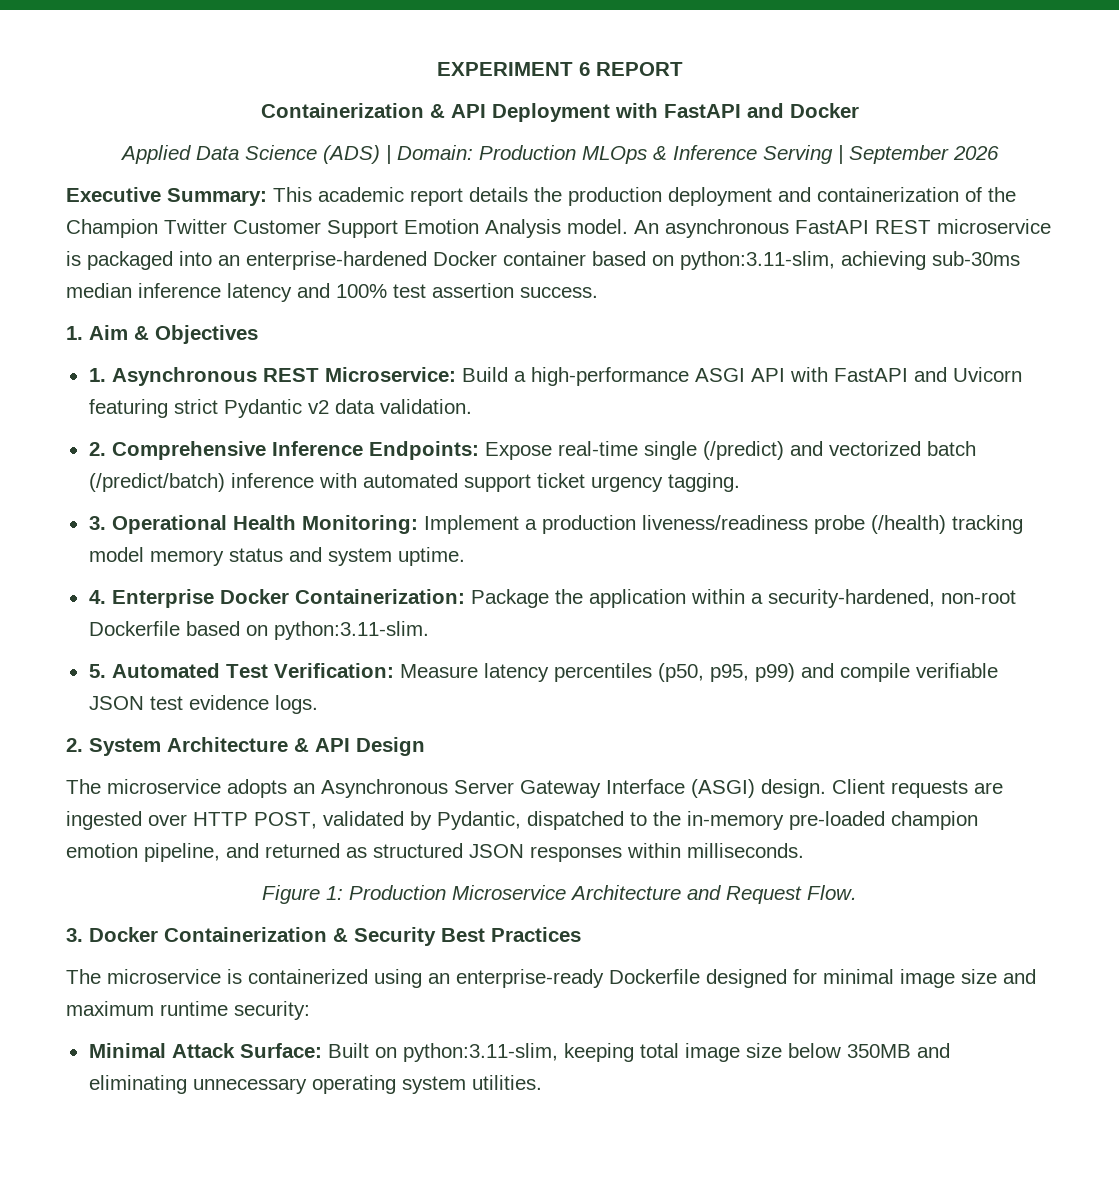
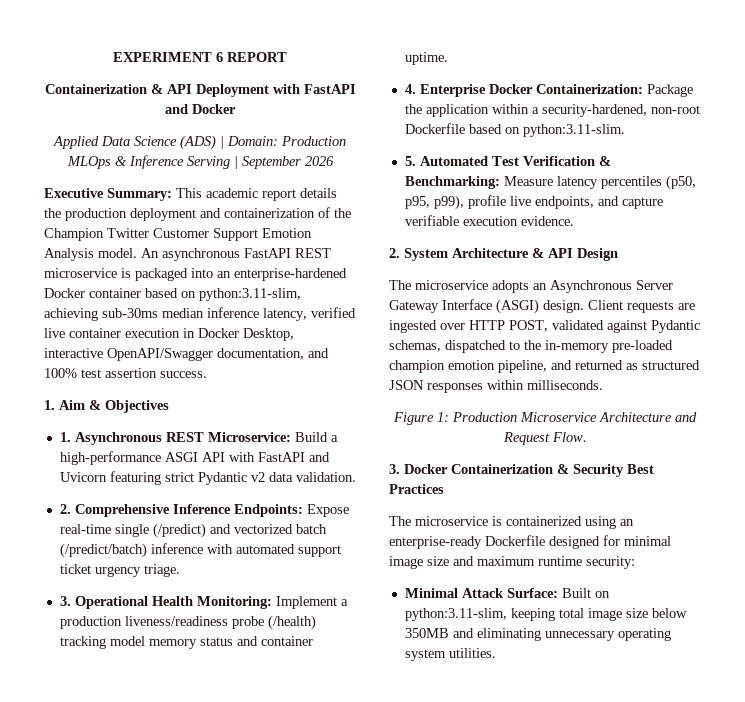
[227,283,292,302] latency -> [263,307,356,321] [44,328,294,341] [44,348,304,361] latency, verified live container execution in Docker Desktop, interactive OpenAPI/Swagger documentation,
[667,473,740,492] tagging. -> [143,564,180,577] triage.
[327,548,392,566] system -> [260,636,313,646] container
[273,663,394,678] Verification: -> [522,156,611,166] [404,176,500,189] Verification & Benchmarking:
[754,663,998,682] [88,695,318,714] p99) and compile verifiable JSON test evidence logs. -> [433,195,663,210] [404,215,574,226] p99), profile live endpoints, and capture verifiable execution evidence.
[410,811,521,830] by Pydantic, -> [607,320,700,333] [389,340,441,352] against Pydantic schemas,

